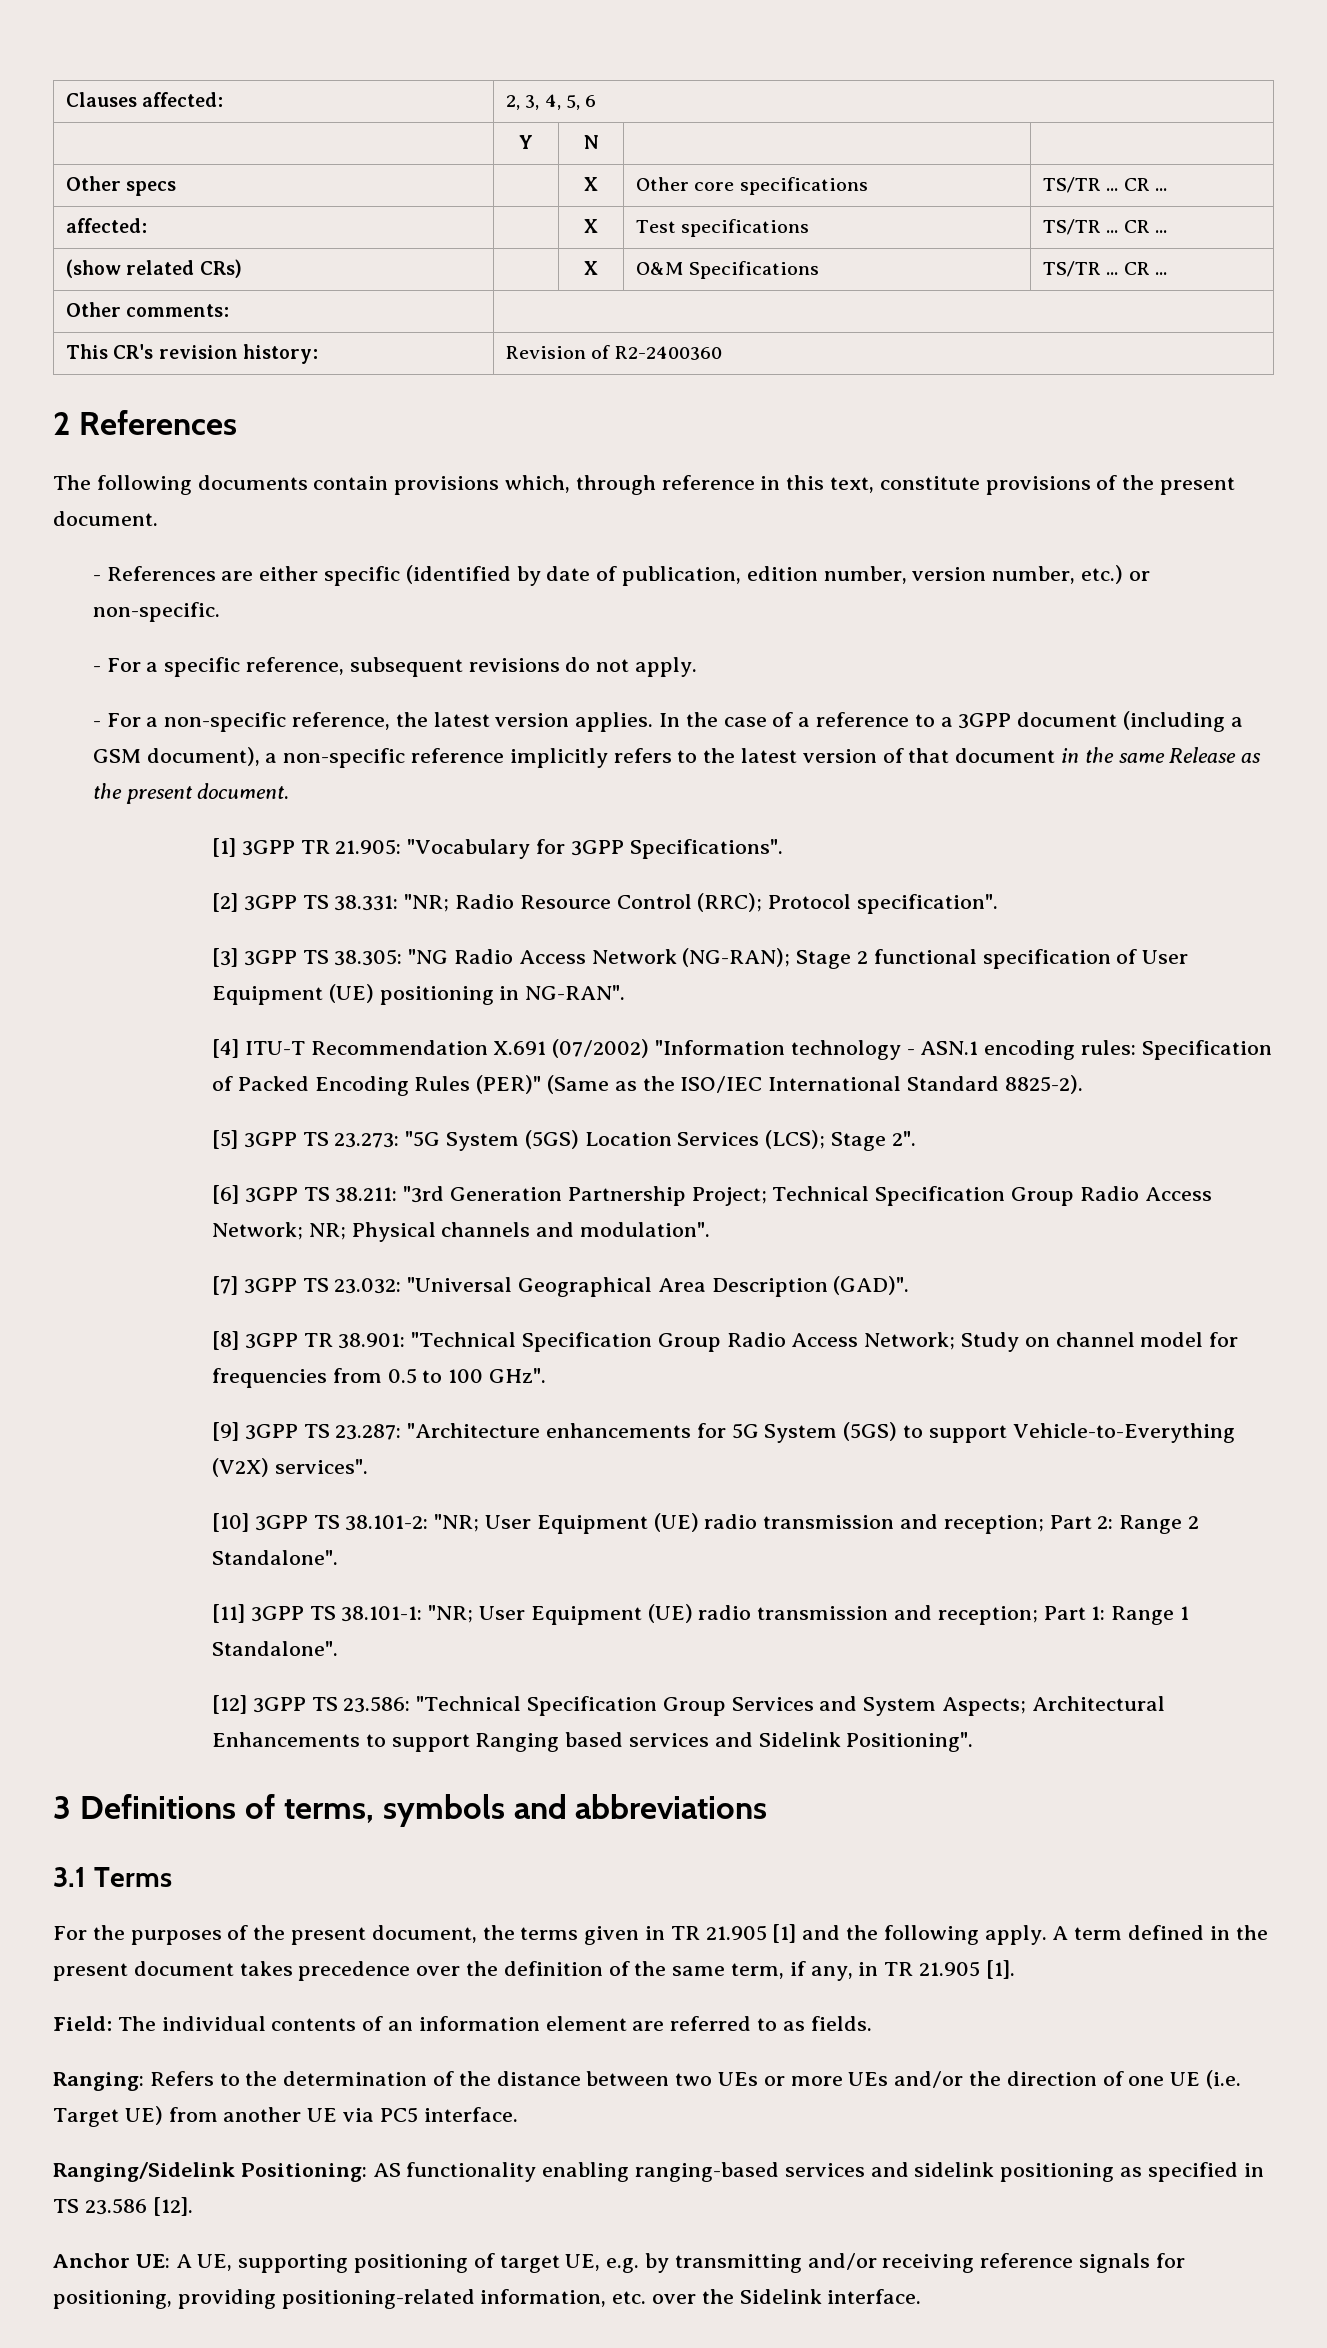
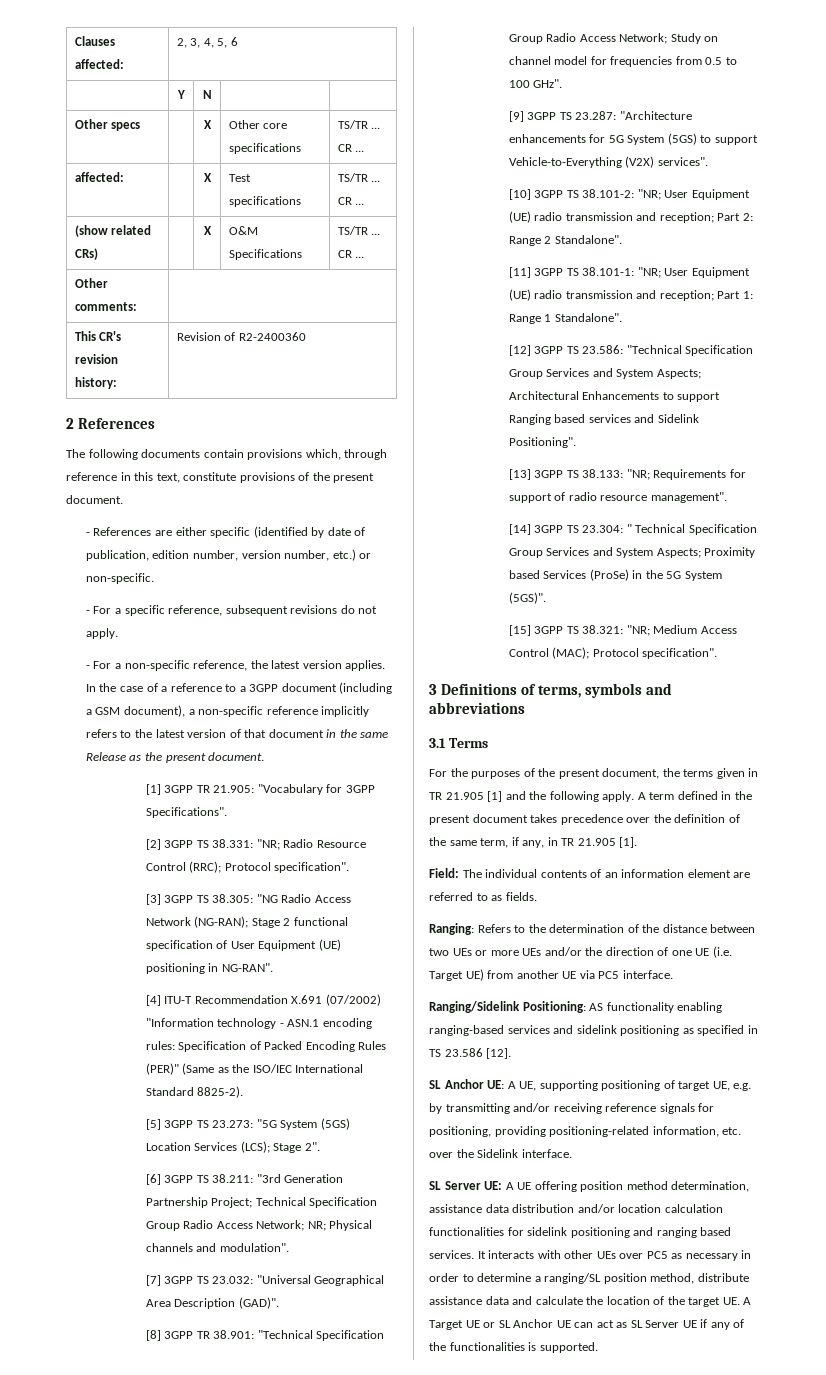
(974, 1742) none -> [508,469,746,480] [508,492,727,503] [508,524,757,535] [508,547,756,558] [508,569,722,581] [508,592,546,604] [508,625,737,636] [508,647,718,659] // [13] 3GPP TS 38.133: "NR; Requirements for support of radio resource management". // [14] 3GPP TS 23.304: " Technical Specification Group Services and System Aspects; Proximity based Services (ProSe) in the 5G System (5GS)". // [15] 3GPP TS 38.321: "NR; Medium Access Control (MAC); Protocol specification".
(193, 2206) none -> [429,1080,441,1089] SL
(922, 2296) none -> [429,1181,750,1192] [429,1204,723,1213] [429,1227,732,1238] [429,1250,752,1261] [429,1273,749,1284] [429,1296,752,1307] [429,1319,745,1330] [429,1342,598,1353] // SL Server UE: A UE offering position method determination, assistance data distribution and/or location calculation functionalities for sidelink positioning and ranging based services. It interacts with other UEs over PC5 as necessary in order to determine a ranging/SL position method, distribute assistance data and calculate the location of the target UE. A Target UE or SL Anchor UE can act as SL Server UE if any of the functionalities is supported.

